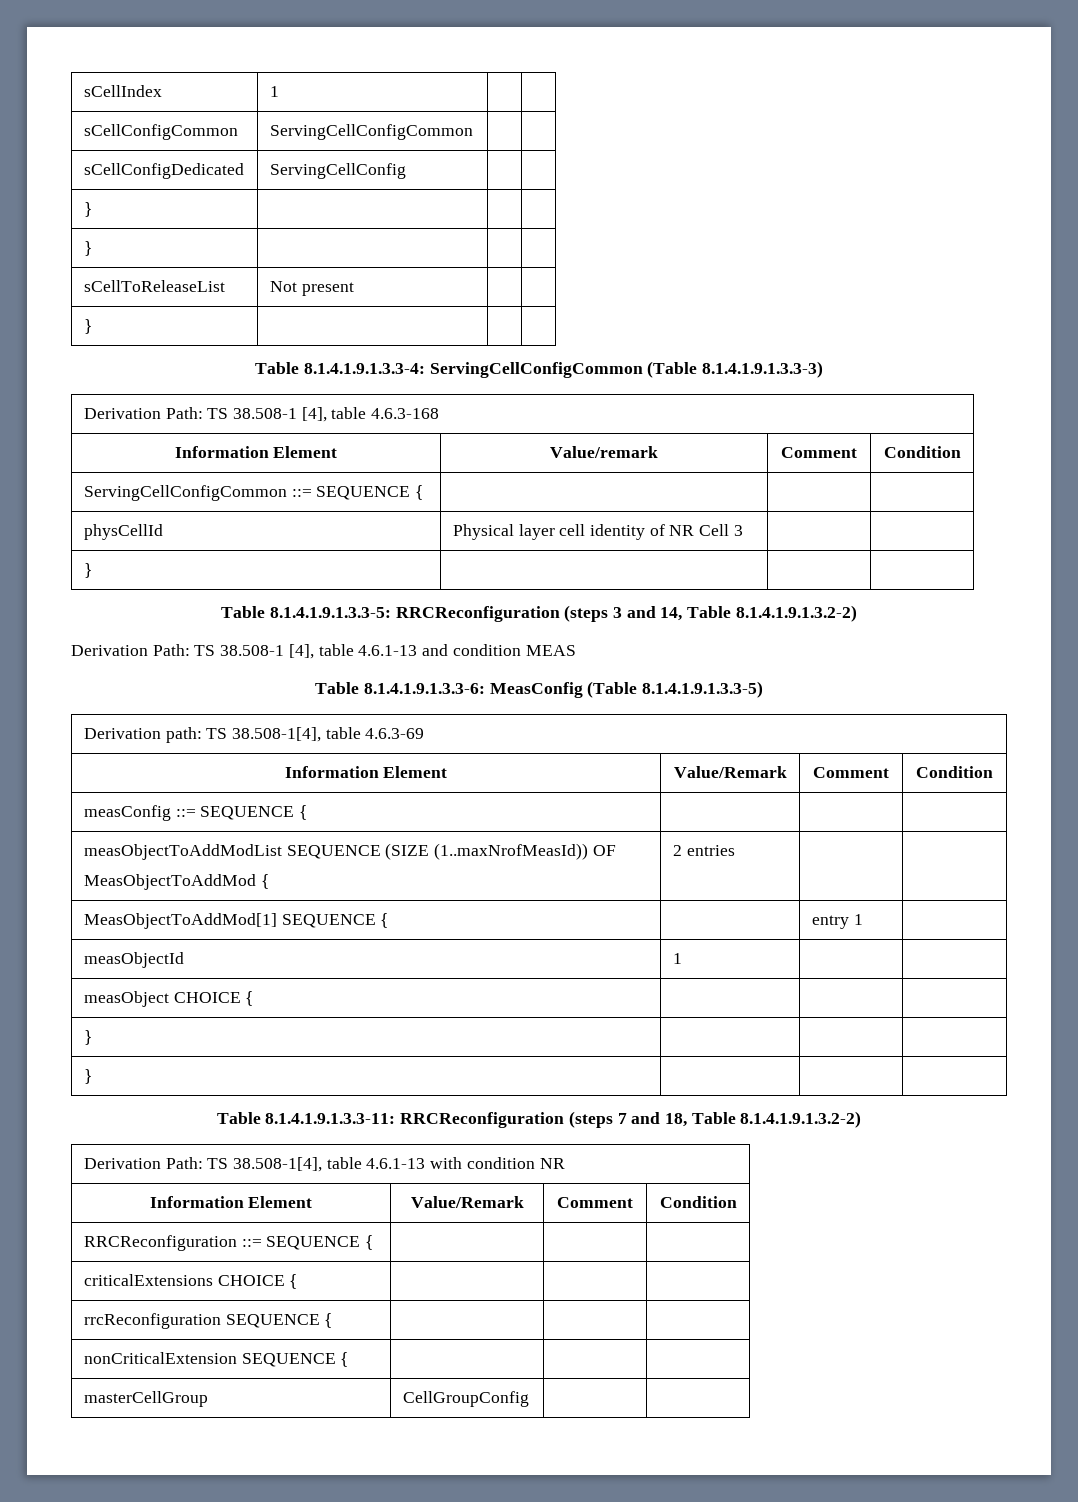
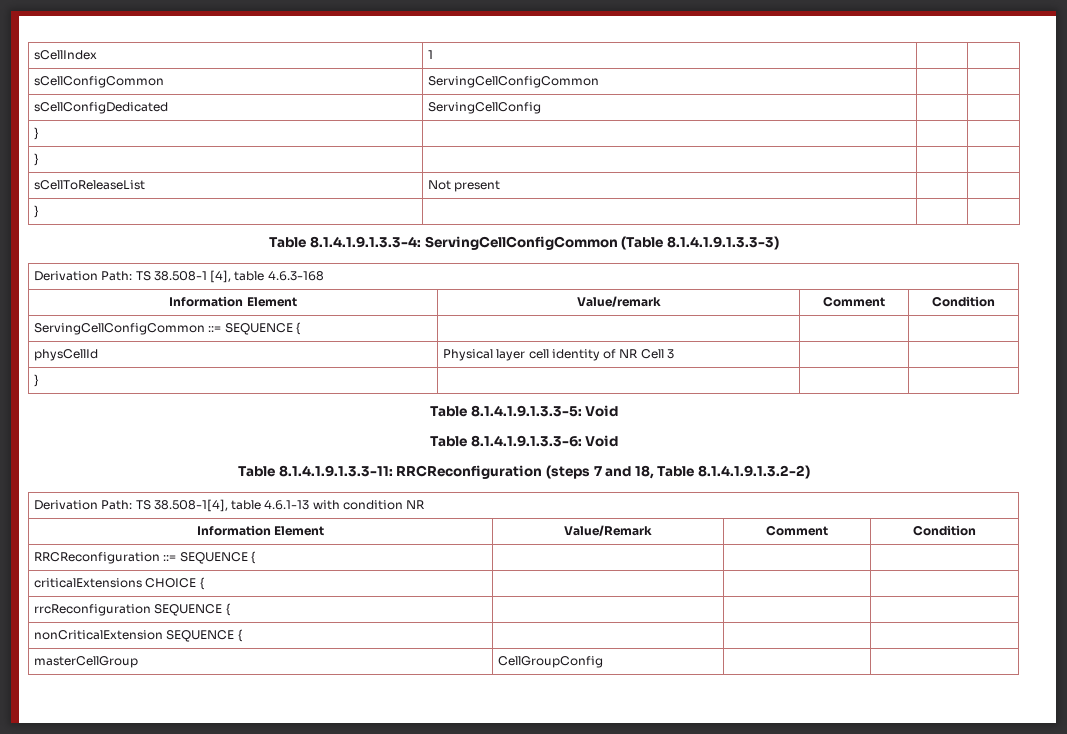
[395,605,857,622] [71,644,576,659] [315,681,763,698] [83,727,425,743] [284,766,448,778] [673,766,787,778] [813,767,889,778] [916,766,993,778] [83,805,307,821] [83,843,616,860] [83,874,269,890] [672,845,735,856] [83,913,389,929] [811,914,863,929] [83,952,184,968] [672,953,682,964] [83,991,254,1007] [83,1030,92,1045] [83,1069,92,1084] RRCReconfiguration (steps 3 and 14, Table 8.1.4.1.9.1.3.2-2) // Derivation Path: TS 38.508-1 [4], table 4.6.1-13 and condition MEAS // Table 8.1.4.1.9.1.3.3-6: MeasConfig (Table 8.1.4.1.9.1.3.3-5) // Derivation path: TS 38.508-1[4], table 4.6.3-69 // Information Element | Value/Remark | Comment | Condition // measConfig ::= SEQUENCE { | | | // measObjectToAddModList SEQUENCE (SIZE (1..maxNrofMeasId)) OF MeasObjectToAddMod { | 2 entries | | // MeasObjectToAddMod[1] SEQUENCE { | | entry 1 | // measObjectId | 1 | | // measObject CHOICE { | | | // } | | | // } | | | -> [585,405,619,417] [429,435,619,447] Void // Table 8.1.4.1.9.1.3.3-6: Void

